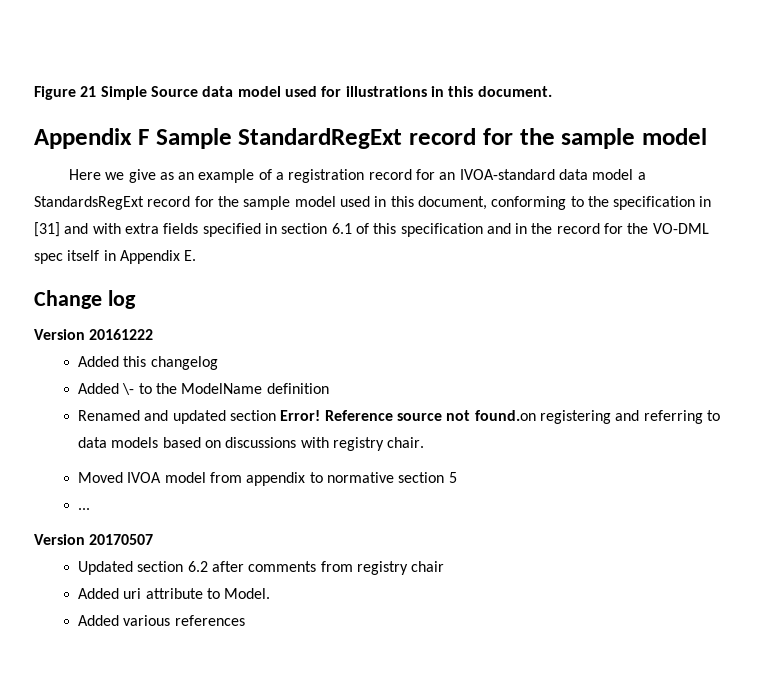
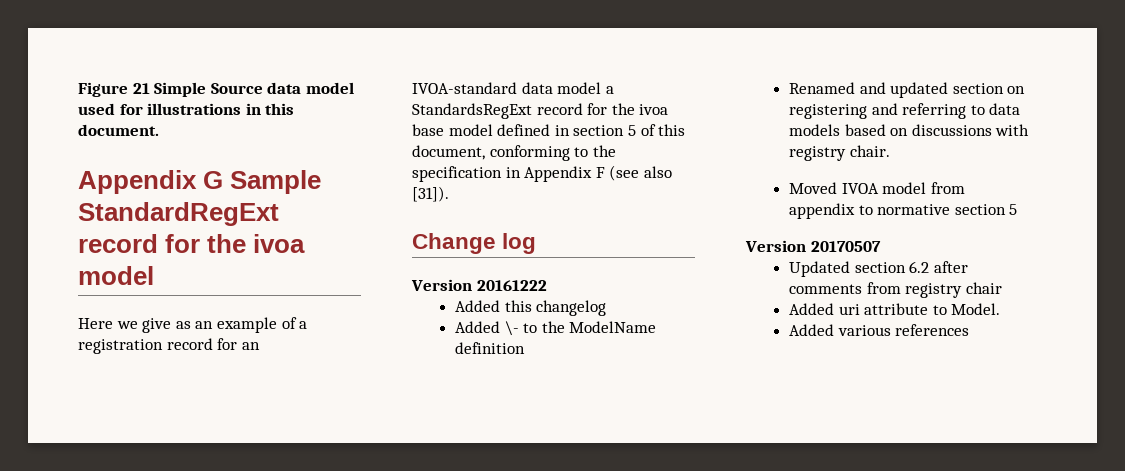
[137,129,149,145] F -> [203,171,224,189] G
[561,128,636,149] sample -> [253,234,306,253] ivoa
[243,196,387,210] sample model used in -> [639,104,669,115] [412,124,656,136] ivoa base model defined in section 5 of
[34,222,709,237] [34,250,197,264] [31] and with extra fields specified in section 6.1 of this specification and in the record for the VO-DML spec itself in Appendix E. -> [524,165,672,182] [412,186,449,202] Appendix F (see also [31]).
[280,410,536,421] Error! Reference source not found.on -> [1007,86,1026,94] on
[78,508,91,510] // ... -> (1018, 209) none

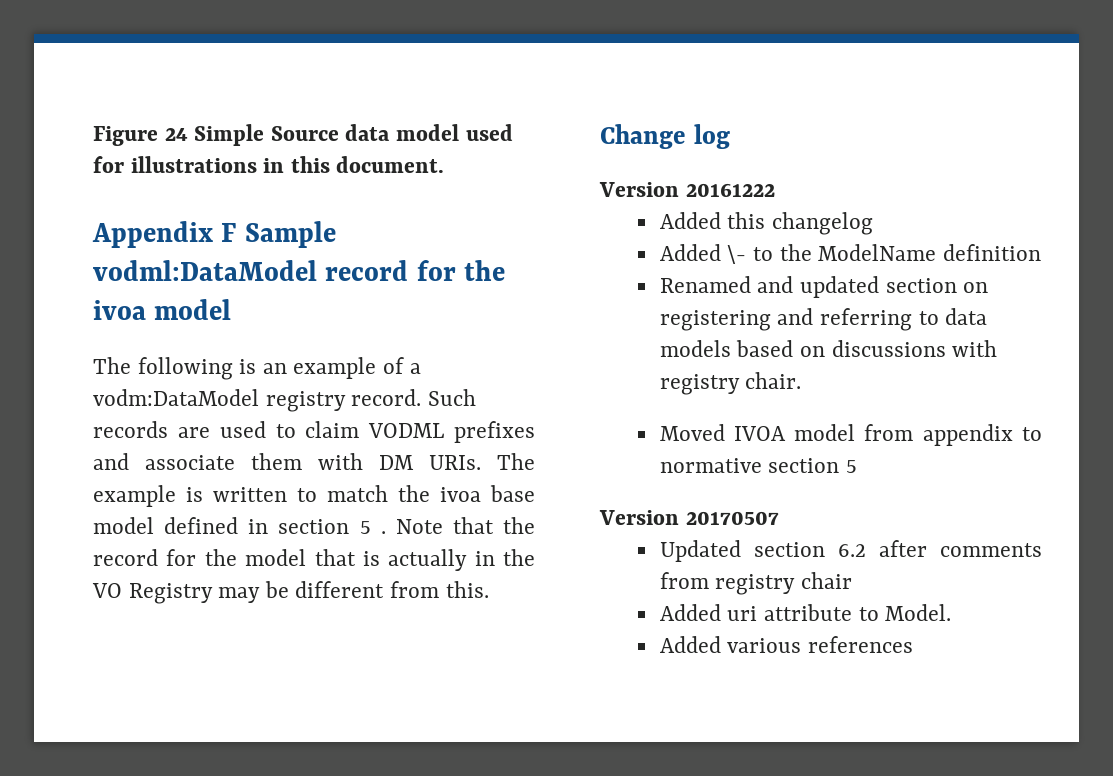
[132,83,150,94] 21 -> [164,128,188,141] 24
[203,170,322,194] [78,202,279,226] G Sample StandardRegExt -> [221,221,336,248] [93,260,317,281] F Sample vodml:DataModel
[78,317,308,333] [78,338,260,354] [412,82,614,94] [412,103,608,119] Here we give as an example of a registration record for an IVOA-standard data model a StandardsRegExt record for -> [93,357,421,380] [93,389,476,412] [93,421,535,443] [93,453,535,470] [93,485,388,507] The following is an example of a vodm:DataModel registry record. Such records are used to claim VODML prefixes and associate them with DM URIs. The example is written to match
[640,124,686,136] [412,145,616,161] [412,165,672,182] [412,186,449,202] of this document, conforming to the specification in Appendix F (see also [31]). -> [380,517,535,534] [93,549,535,571] [92,581,489,604] . Note that the record for the model that is actually in the VO Registry may be different from this.

